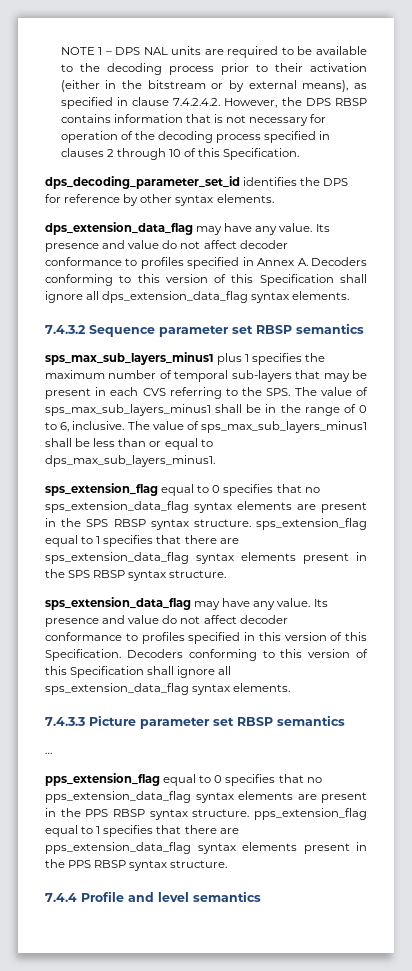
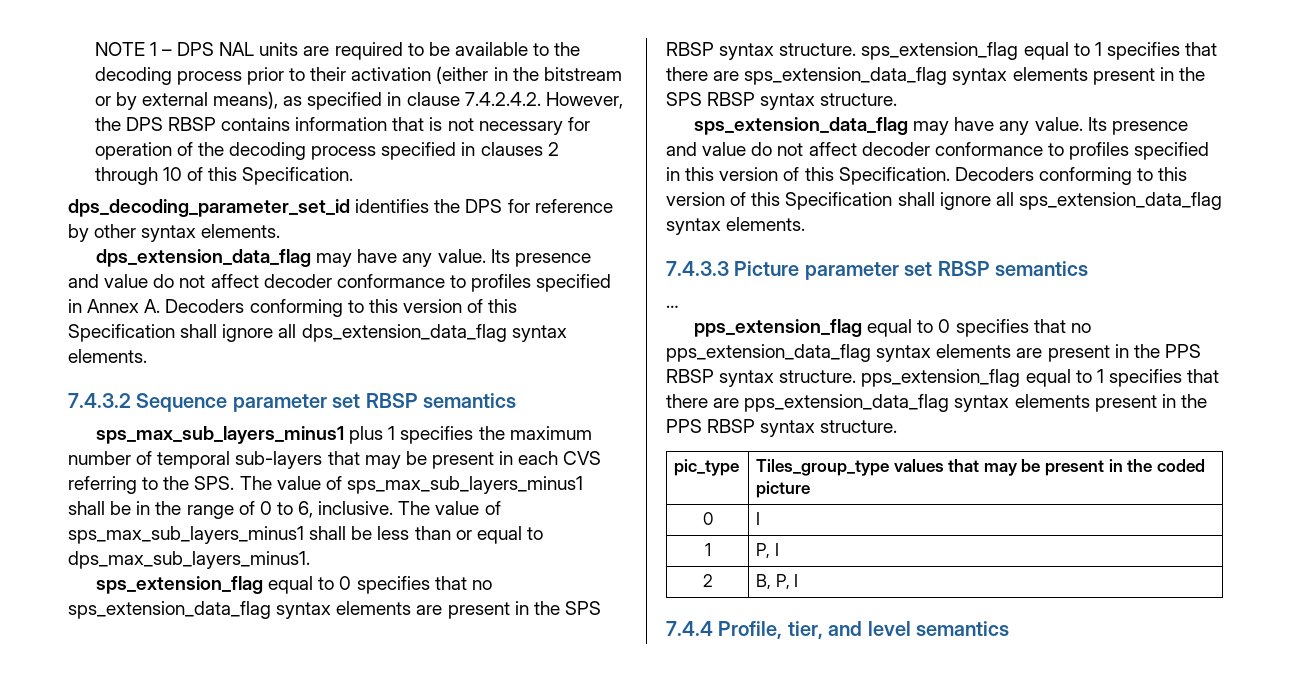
(228, 864) none -> [674,459,740,476] [756,459,1205,476] [756,481,811,498] [702,512,713,525] [756,512,761,525] [704,543,711,556] [756,543,779,559] [702,574,713,587] [756,574,799,590] // pic_type | Tiles_group_type values that may be present in the coded picture // 0 | I // 1 | P, I // 2 | B, P, I
[81,891,124,902] Profile -> [718,621,823,639] Profile, tier,

